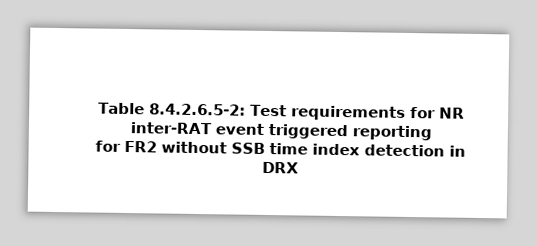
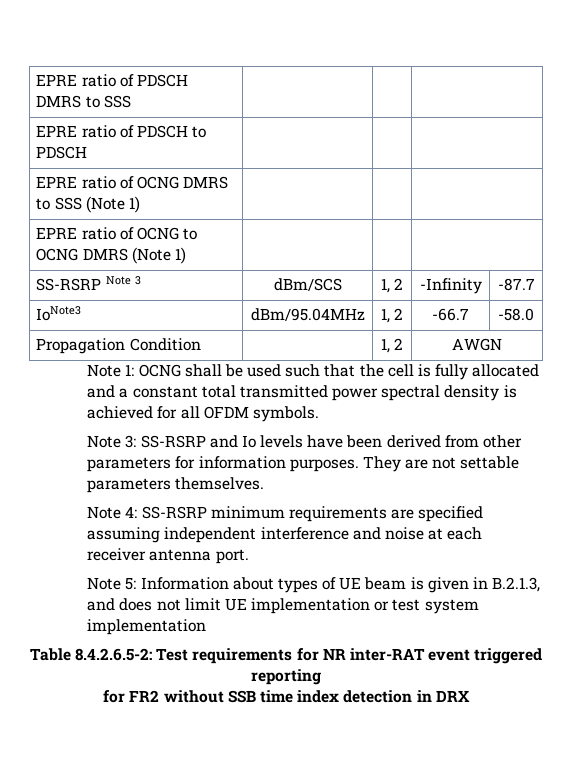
(98, 108) none -> [36,74,188,87] [36,95,131,108] [36,125,207,138] [36,146,88,159] [36,176,229,189] [36,196,140,213] [36,227,198,240] [36,247,186,264] [36,276,141,291] [273,278,342,291] [380,278,404,293] [419,278,482,294] [497,278,535,291] [36,306,82,321] [250,308,365,321] [380,308,404,323] [432,308,469,321] [498,308,534,321] [36,338,201,354] [380,338,404,353] [452,338,502,351] [87,364,540,380] [87,385,517,401] [87,406,319,422] [87,435,522,448] [87,456,520,472] [87,477,265,493] [87,506,484,522] [87,527,483,543] [87,548,249,564] [87,577,541,593] [87,598,479,614] [87,619,207,635] EPRE ratio of PDSCH DMRS to SSS | | | // EPRE ratio of PDSCH to PDSCH | | | // EPRE ratio of OCNG DMRS to SSS (Note 1) | | | // EPRE ratio of OCNG to OCNG DMRS (Note 1) | | | // SS-RSRP Note 3 | dBm/SCS | 1, 2 | -Infinity | -87.7 // IoNote3 | dBm/95.04MHz | 1, 2 | -66.7 | -58.0 // Propagation Condition | | 1, 2 | AWGN // Note 1: OCNG shall be used such that the cell is fully allocated and a constant total transmitted power spectral density is achieved for all OFDM symbols. // Note 3: SS-RSRP and Io levels have been derived from other parameters for information purposes. They are not settable parameters themselves. // Note 4: SS-RSRP minimum requirements are specified assuming independent interference and noise at each receiver antenna port. // Note 5: Information about types of UE beam is given in B.2.1.3, and does not limit UE implementation or test system implementation //

